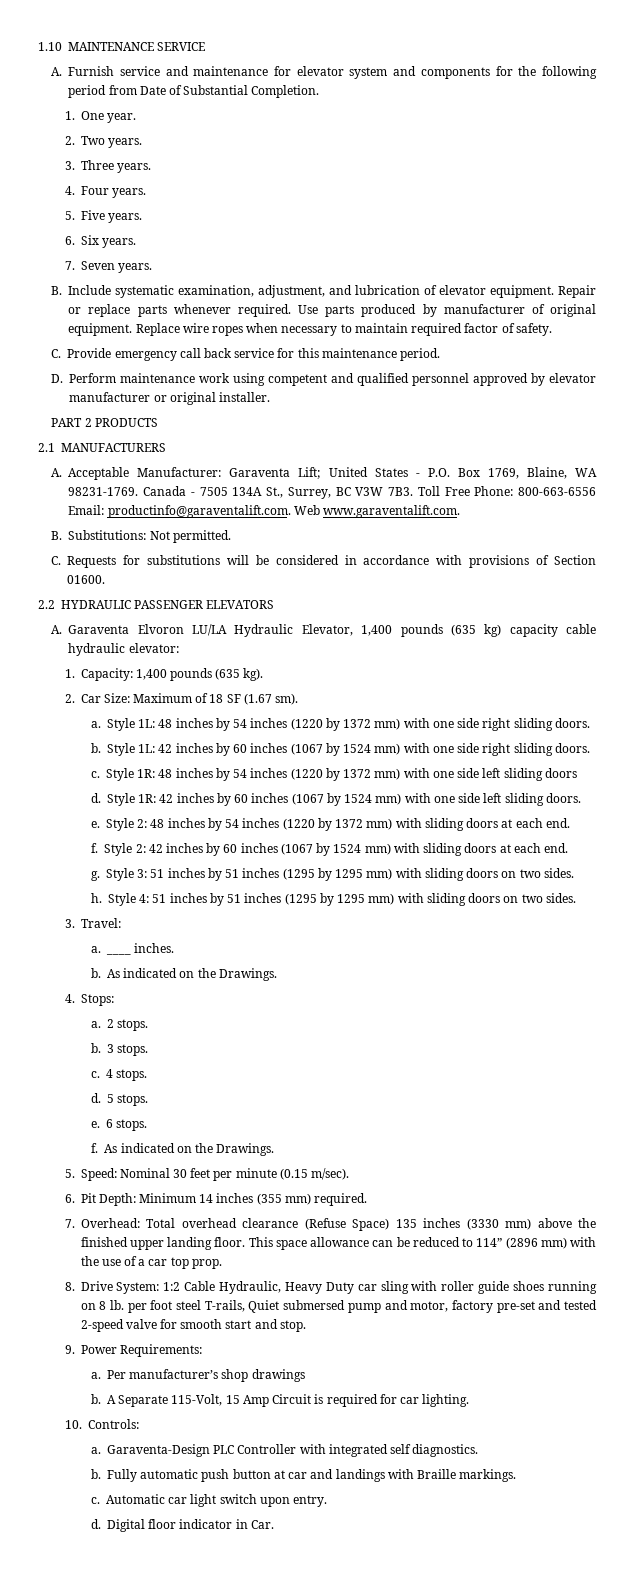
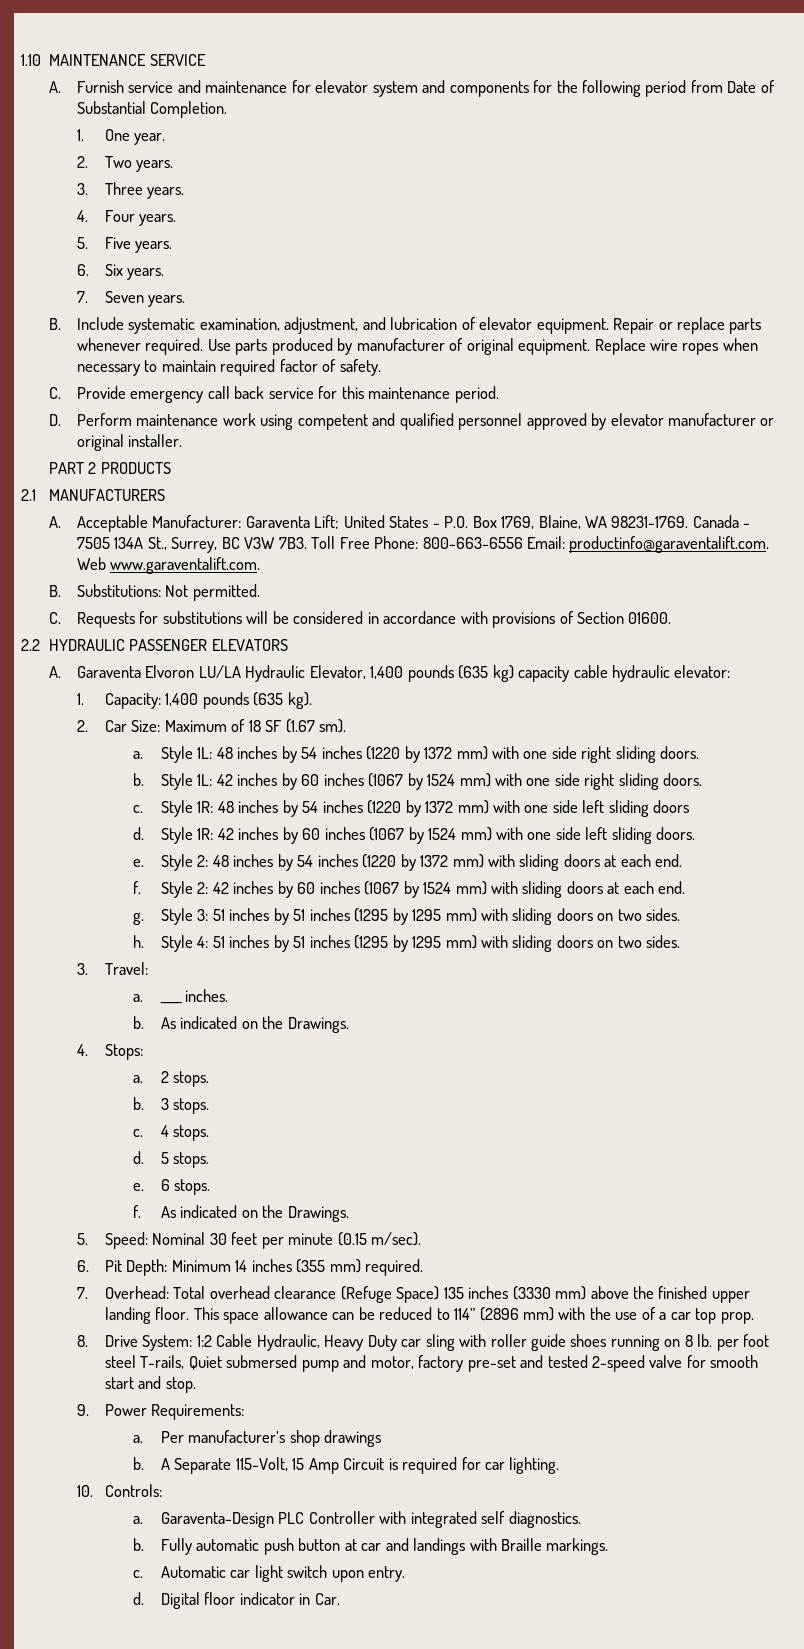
[304,1218,346,1230] (Refuse -> [340,1286,392,1303] (Refuge

